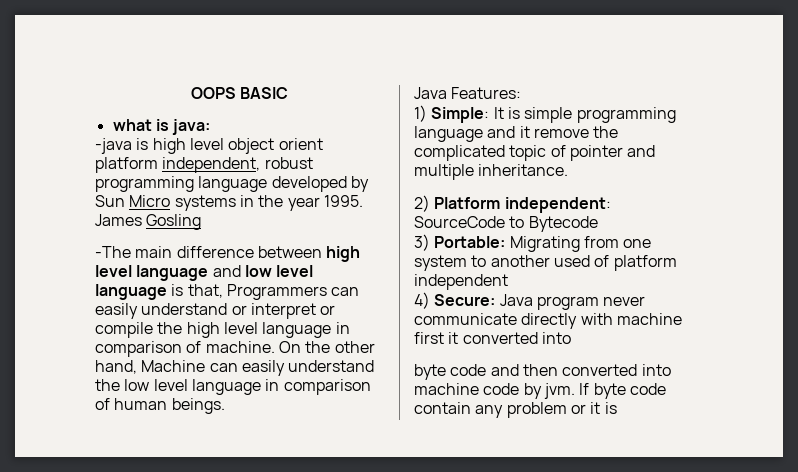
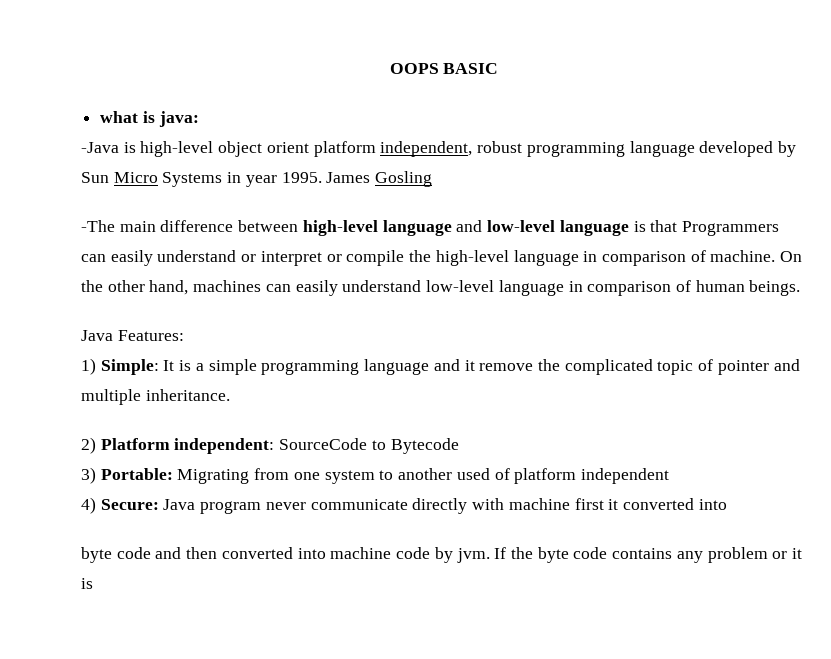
[95,138,224,154] -java is high level -> [81,141,214,157] -Java is high-level
[174,195,284,211] systems in the -> [162,172,242,187] Systems in
[326,246,361,262] [95,265,314,281] high level language and low level -> [302,220,556,236] high-level language and low-level
[187,284,223,298] that, -> [650,220,678,232] that
[186,322,258,338] high level -> [435,250,509,266] high-level
[141,360,375,376] [95,379,188,391] Machine can easily understand the low level -> [193,280,495,296] machines can easily understand low-level
(520, 113) none -> [195,363,204,371] a
[593,383,666,399] [414,402,471,414] byte code contain -> [510,547,673,563] the byte code contains

